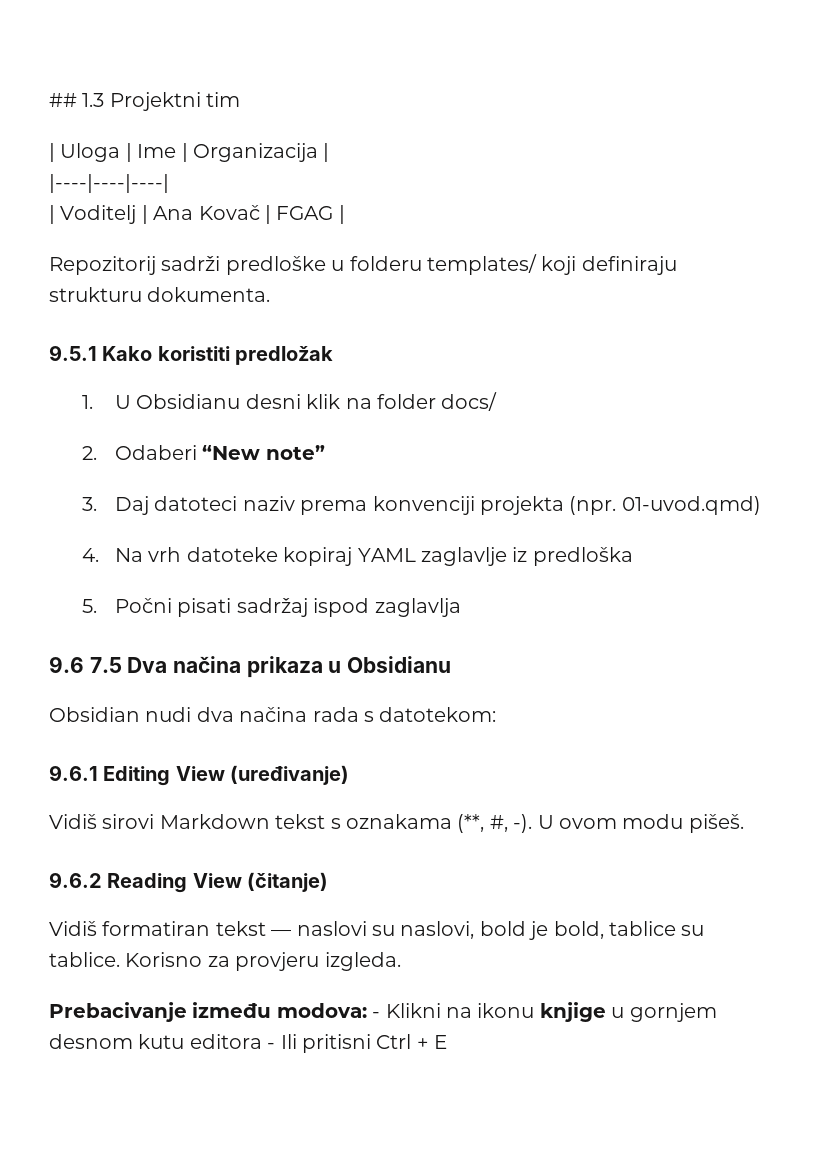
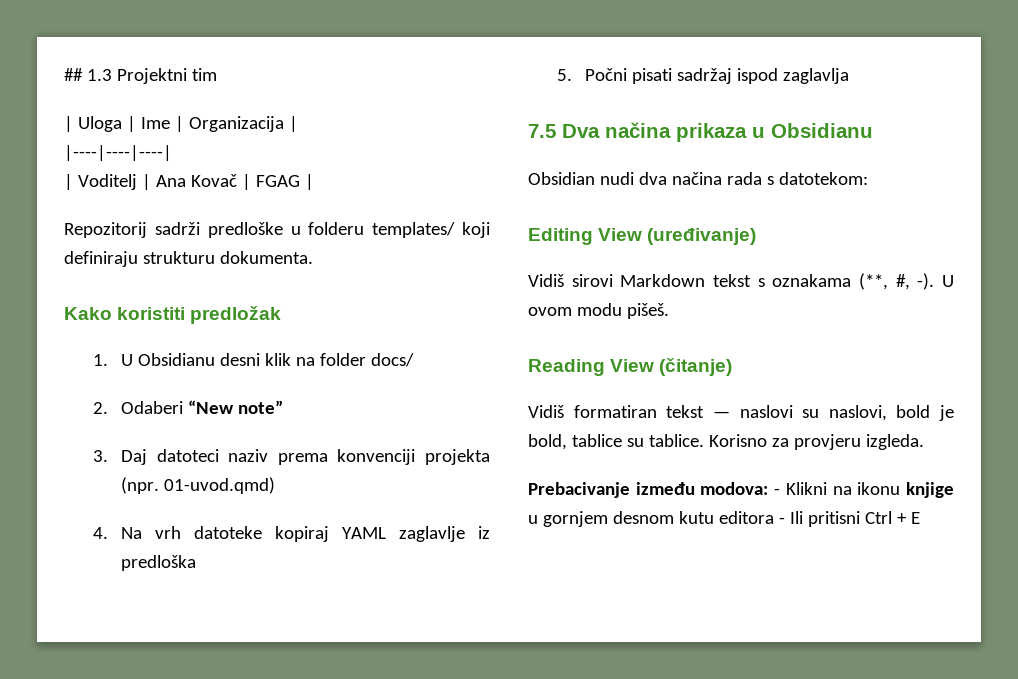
[49,345,97,361] 9.5.1 -> (313, 257) none
[49,656,84,673] 9.6 -> (850, 76) none
[49,765,98,781] 9.6.1 -> (868, 178) none
[49,872,102,888] 9.6.2 -> (669, 311) none

